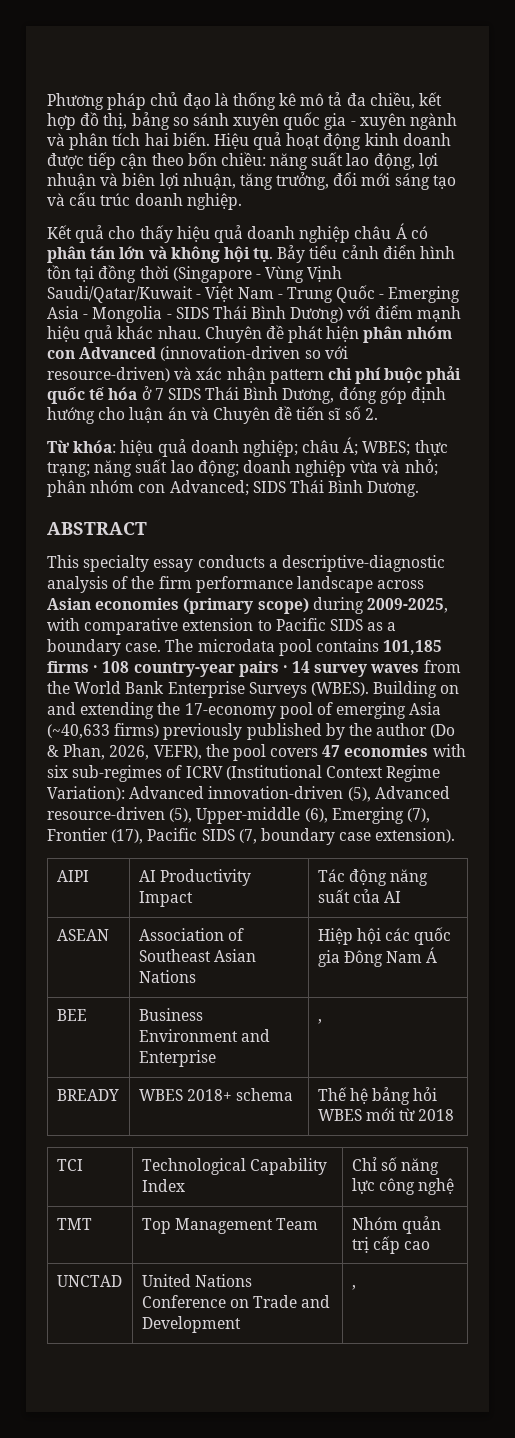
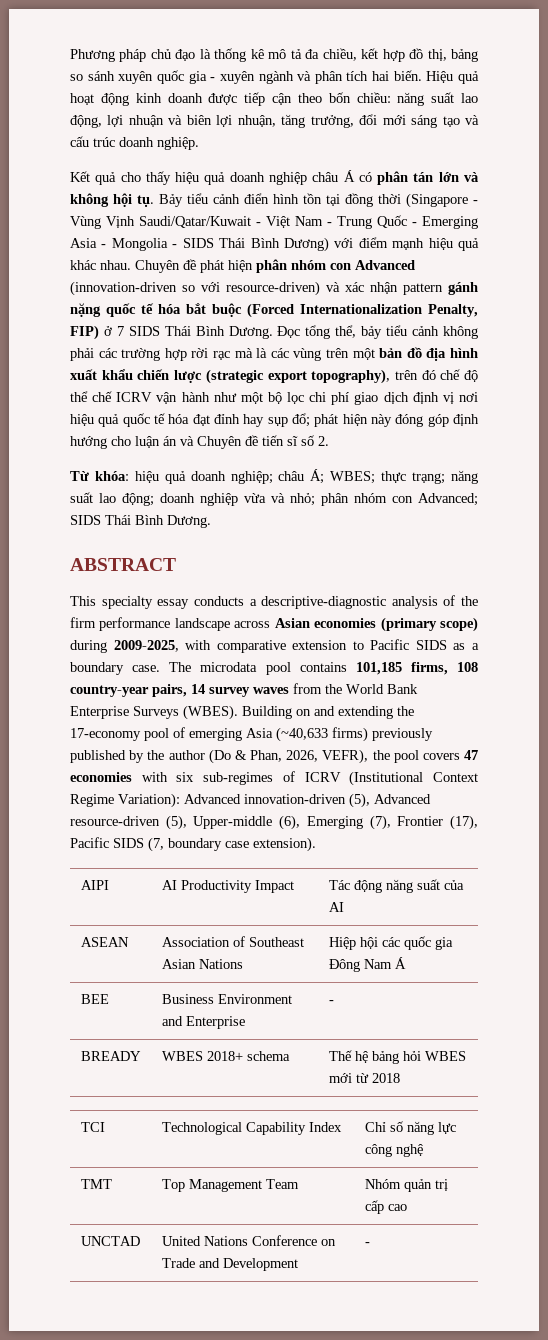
[327,366,462,384] [47,387,138,404] chi phí buộc phải quốc tế hóa -> [448,282,478,295] [70,303,478,318] [70,325,99,340] gánh nặng quốc tế hóa bắt buộc (Forced Internationalization Penalty, FIP)
[282,388,335,404] Dương, -> [228,325,478,339] [70,347,479,361] [70,369,478,384] [70,391,478,405] [70,413,392,427] Dương. Đọc tổng thể, bảy tiểu cảnh không phải các trường hợp rời rạc mà là các vùng trên một bản đồ địa hình xuất khẩu chiến lược (strategic export topography), trên đó chế độ thể chế ICRV vận hành như một bộ lọc chi phí giao dịch định vị nơi hiệu quả quốc tế hóa đạt đỉnh hay sụp đổ; phát hiện này
[47,661,288,677] firms · 108 country-year pairs · -> [410,662,478,675] [70,684,187,697] firms, 108 country-year pairs,
[317,1019,322,1024] , -> [328,1000,334,1004] -
[351,1285,356,1290] , -> [364,1242,370,1246] -

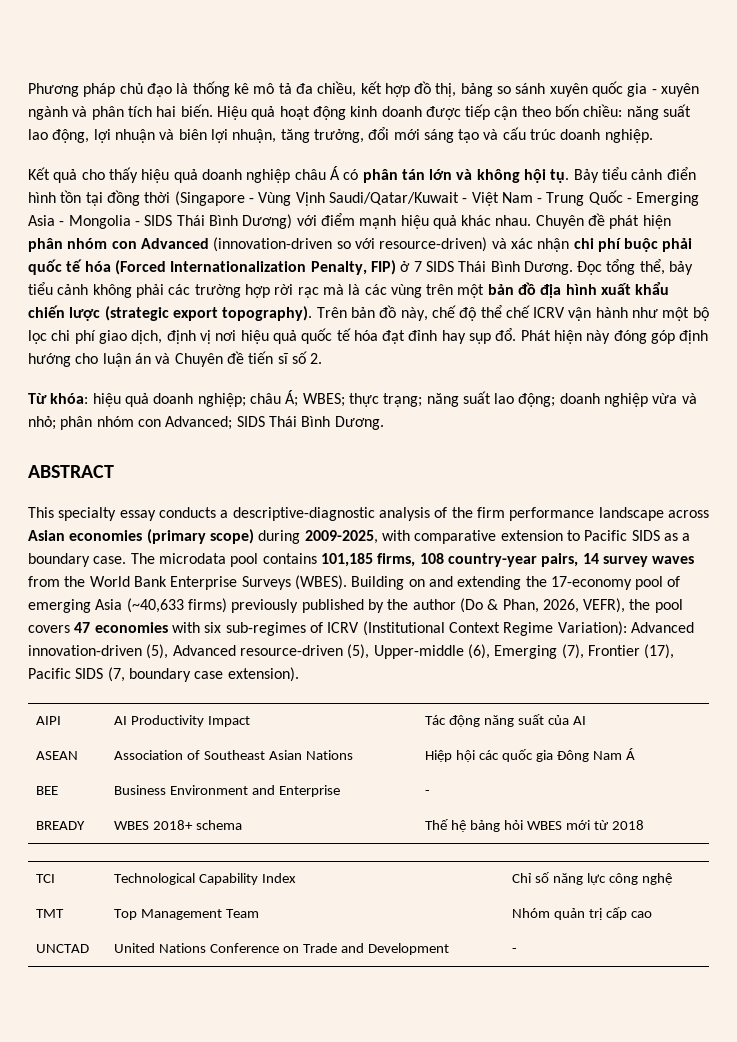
[403,282,478,295] [70,303,242,317] pattern gánh nặng quốc tế hóa bắt buộc -> [573,238,693,252] [28,259,111,275] chi phí buộc phải quốc tế hóa
[311,369,436,384] topography), trên đó -> [222,305,428,321] topography). Trên bản đồ này,
[383,392,409,404] dịch -> [131,330,163,344] dịch,
[292,413,339,427] đổ; phát -> [495,328,551,341] đổ. Phát

